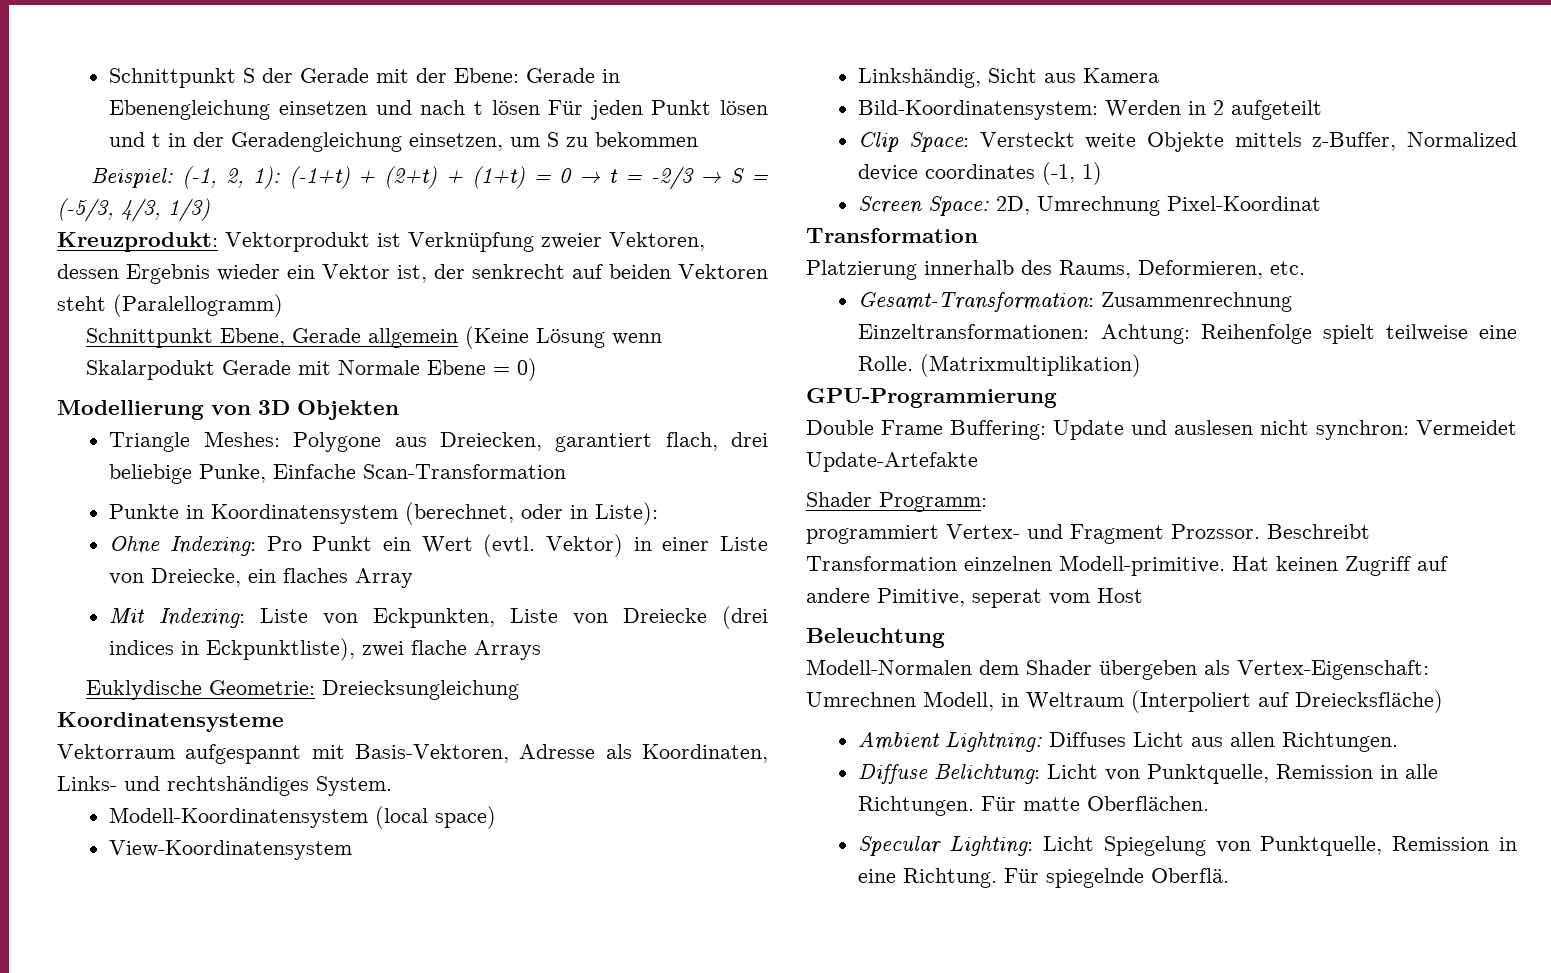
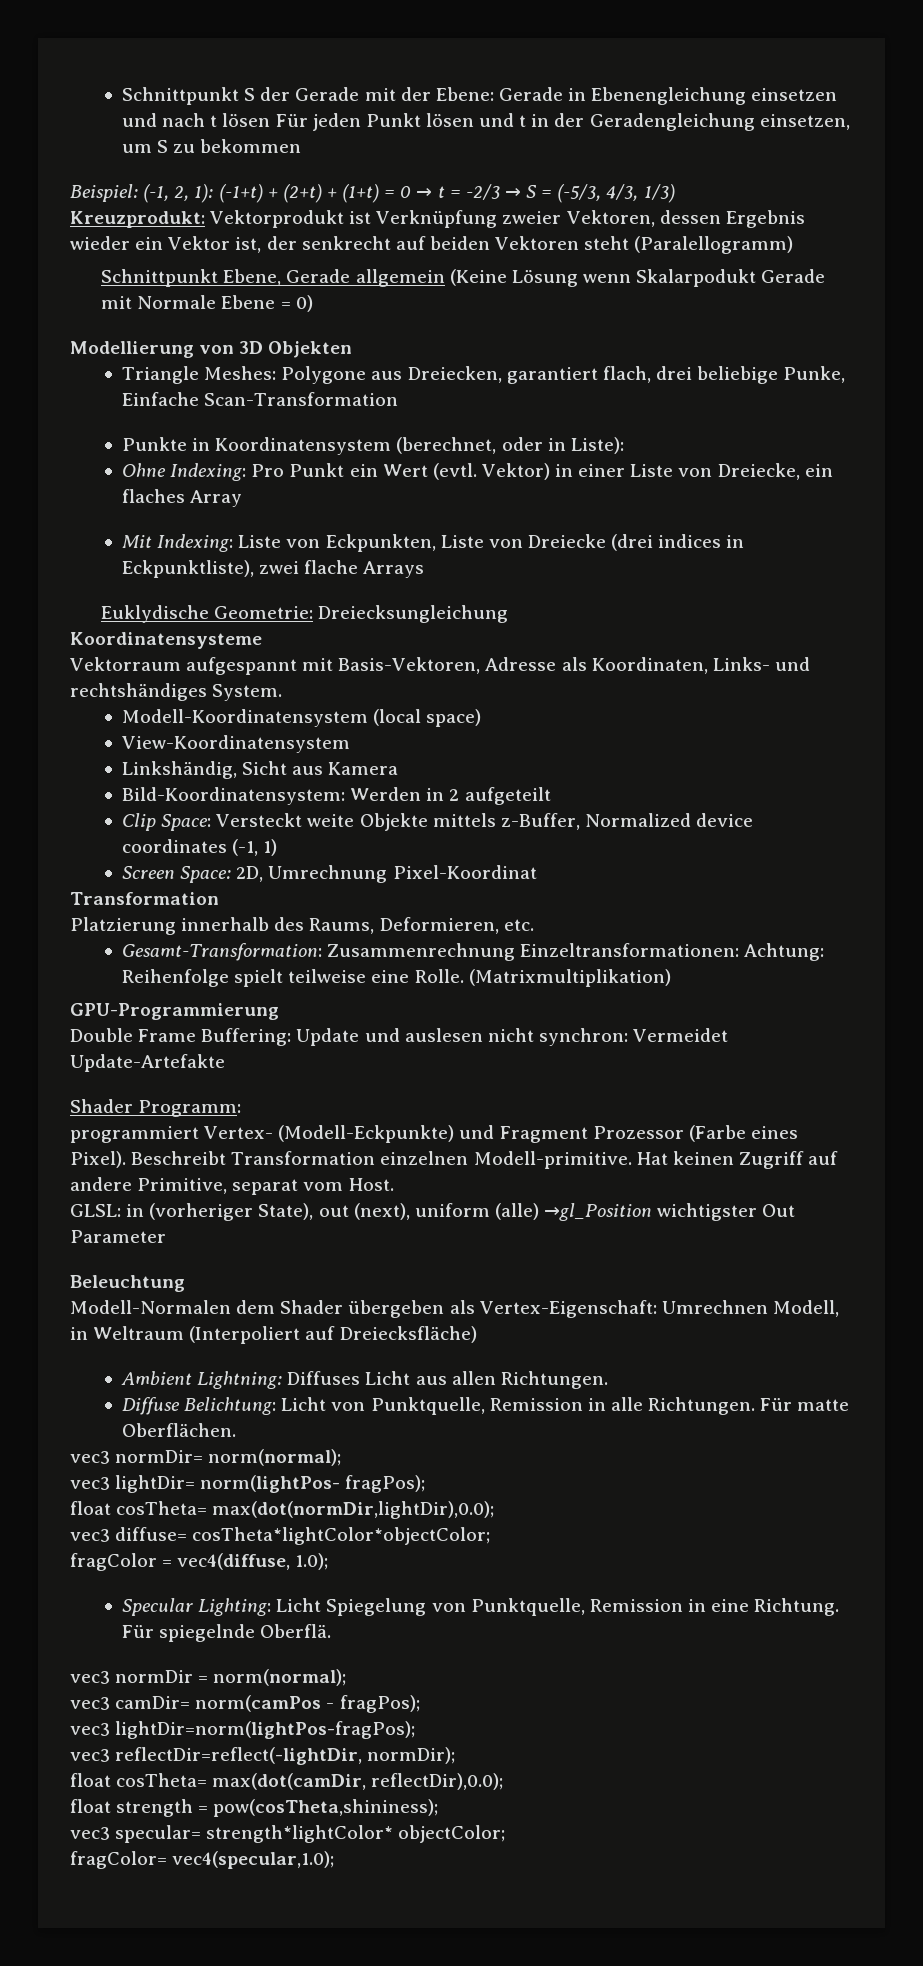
(1020, 531) none -> [278,1125,455,1143] (Modell-Eckpunkte)
[1171,524,1260,539] Prozssor. -> [592,1125,798,1142] [70,1151,126,1168] Prozessor (Farbe eines Pixel).
[877,588,1143,608] Pimitive, seperat vom Host -> [137,1178,394,1195] [70,1203,796,1221] [70,1230,166,1243] Primitive, separat vom Host. // GLSL: in (vorheriger State), out (next), uniform (alle) →gl_Position wichtigster Out Parameter
(1210, 803) none -> [70,1449,342,1466] [70,1475,426,1493] [70,1501,495,1519] [70,1527,491,1545] [70,1553,329,1571] // vec3 normDir= norm(normal); // vec3 lightDir= norm(lightPos- fragPos); // float cosTheta= max(dot(normDir,lightDir),0.0); // vec3 diffuse= cosTheta*lightColor*objectColor; // fragColor = vec4(diffuse, 1.0);
(1230, 875) none -> [70,1669,347,1686] [70,1695,420,1713] [70,1721,416,1739] [70,1747,456,1765] [70,1773,504,1790] [70,1799,439,1817] [70,1825,506,1843] [70,1851,335,1869] // vec3 normDir = norm(normal); // vec3 camDir= norm(camPos - fragPos); // vec3 lightDir=norm(lightPos-fragPos); // vec3 reflectDir=reflect(-lightDir, normDir); // float cosTheta= max(dot(camDir, reflectDir),0.0); // float strength = pow(cosTheta,shininess); // vec3 specular= strength*lightColor* objectColor; // fragColor= vec4(specular,1.0);

